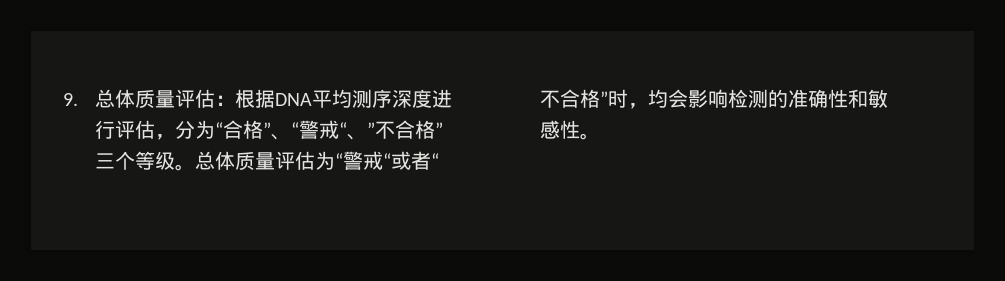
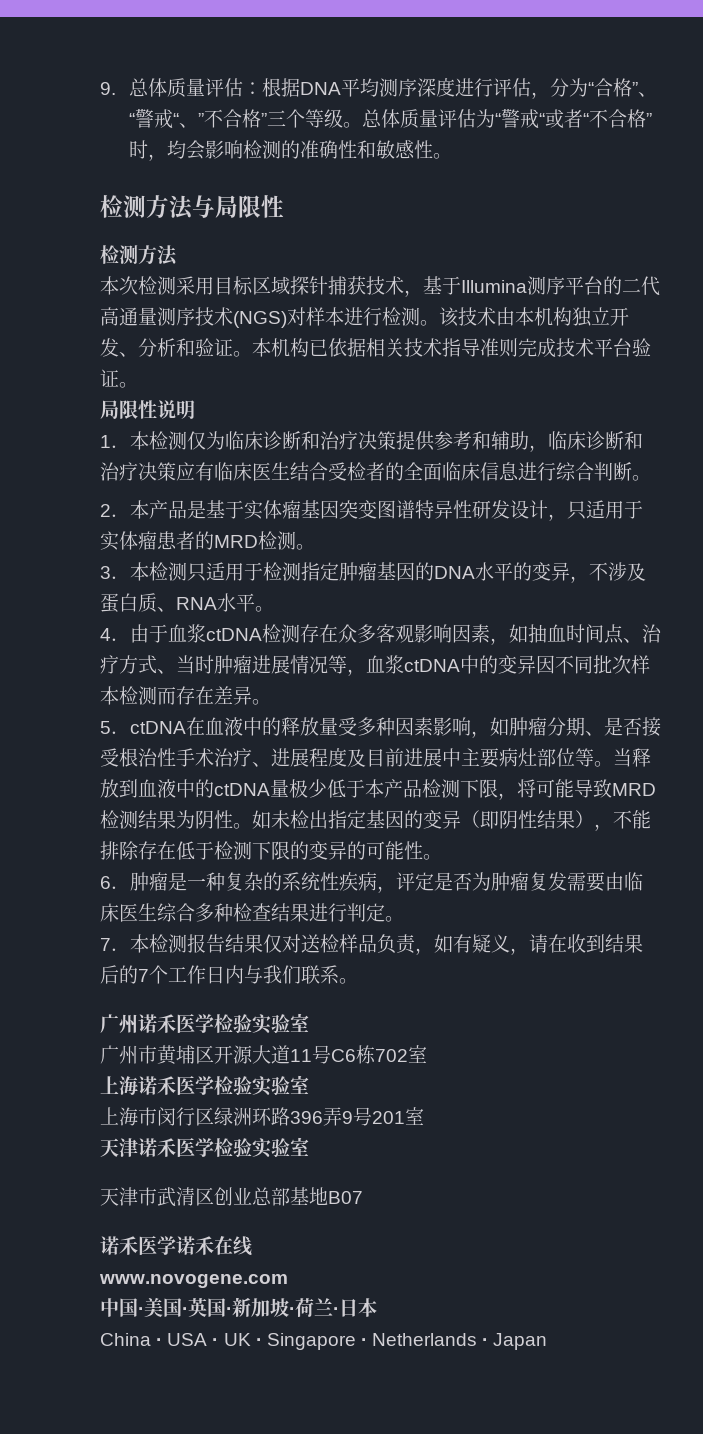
(600, 136) none -> [100,195,284,220] [100,245,178,266] [100,276,660,297] [100,307,629,328] [100,338,651,358] [100,369,138,388] [100,400,195,419] [100,431,643,452] [100,462,651,481] [100,500,643,521] [100,531,315,551] [100,562,646,583] [100,593,274,613] [100,624,662,645] [100,655,650,676] [100,686,271,705] [100,717,661,738] [100,748,651,768] [100,779,656,800] [100,810,651,831] [100,841,442,860] [100,872,643,893] [100,903,404,922] [100,934,643,955] [100,965,358,984] [100,1013,309,1034] [100,1045,427,1065] [100,1075,309,1096] [100,1107,424,1126] [100,1137,309,1158] [100,1187,363,1207] [100,1236,252,1256] [99,1274,288,1288] [100,1297,377,1317] [100,1333,548,1350] // 检测方法与局限性 // 检测方法 // 本次检测采用目标区域探针捕获技术，基于Illumina测序平台的二代高通量测序技术(NGS)对样本进行检测。该技术由本机构独立开发、分析和验证。本机构已依据相关技术指导准则完成技术平台验证。 // 局限性说明 // 1．本检测仅为临床诊断和治疗决策提供参考和辅助，临床诊断和治疗决策应有临床医生结合受检者的全面临床信息进行综合判断。 // 2．本产品是基于实体瘤基因突变图谱特异性研发设计，只适用于实体瘤患者的MRD检测。 // 3．本检测只适用于检测指定肿瘤基因的DNA水平的变异，不涉及蛋白质、RNA水平。 // 4．由于血浆ctDNA检测存在众多客观影响因素，如抽血时间点、治疗方式、当时肿瘤进展情况等，血浆ctDNA中的变异因不同批次样本检测而存在差异。 // 5．ctDNA在血液中的释放量受多种因素影响，如肿瘤分期、是否接受根治性手术治疗、进展程度及目前进展中主要病灶部位等。当释放到血液中的ctDNA量极少低于本产品检测下限，将可能导致MRD检测结果为阴性。如未检出指定基因的变异（即阴性结果），不能排除存在低于检测下限的变异的可能性。 // 6．肿瘤是一种复杂的系统性疾病，评定是否为肿瘤复发需要由临床医生综合多种检查结果进行判定。 // 7．本检测报告结果仅对送检样品负责，如有疑义，请在收到结果后的7个工作日内与我们联系。 // 广州诺禾医学检验实验室 // 广州市黄埔区开源大道11号C6栋702室 // 上海诺禾医学检验实验室 // 上海市闵行区绿洲环路396弄9号201室 // 天津诺禾医学检验实验室 // 天津市武清区创业总部基地B07 // 诺禾医学诺禾在线 // www.novogene.com // 中国·美国·英国·新加坡·荷兰·日本 // China · USA · UK · Singapore · Netherlands · Japan

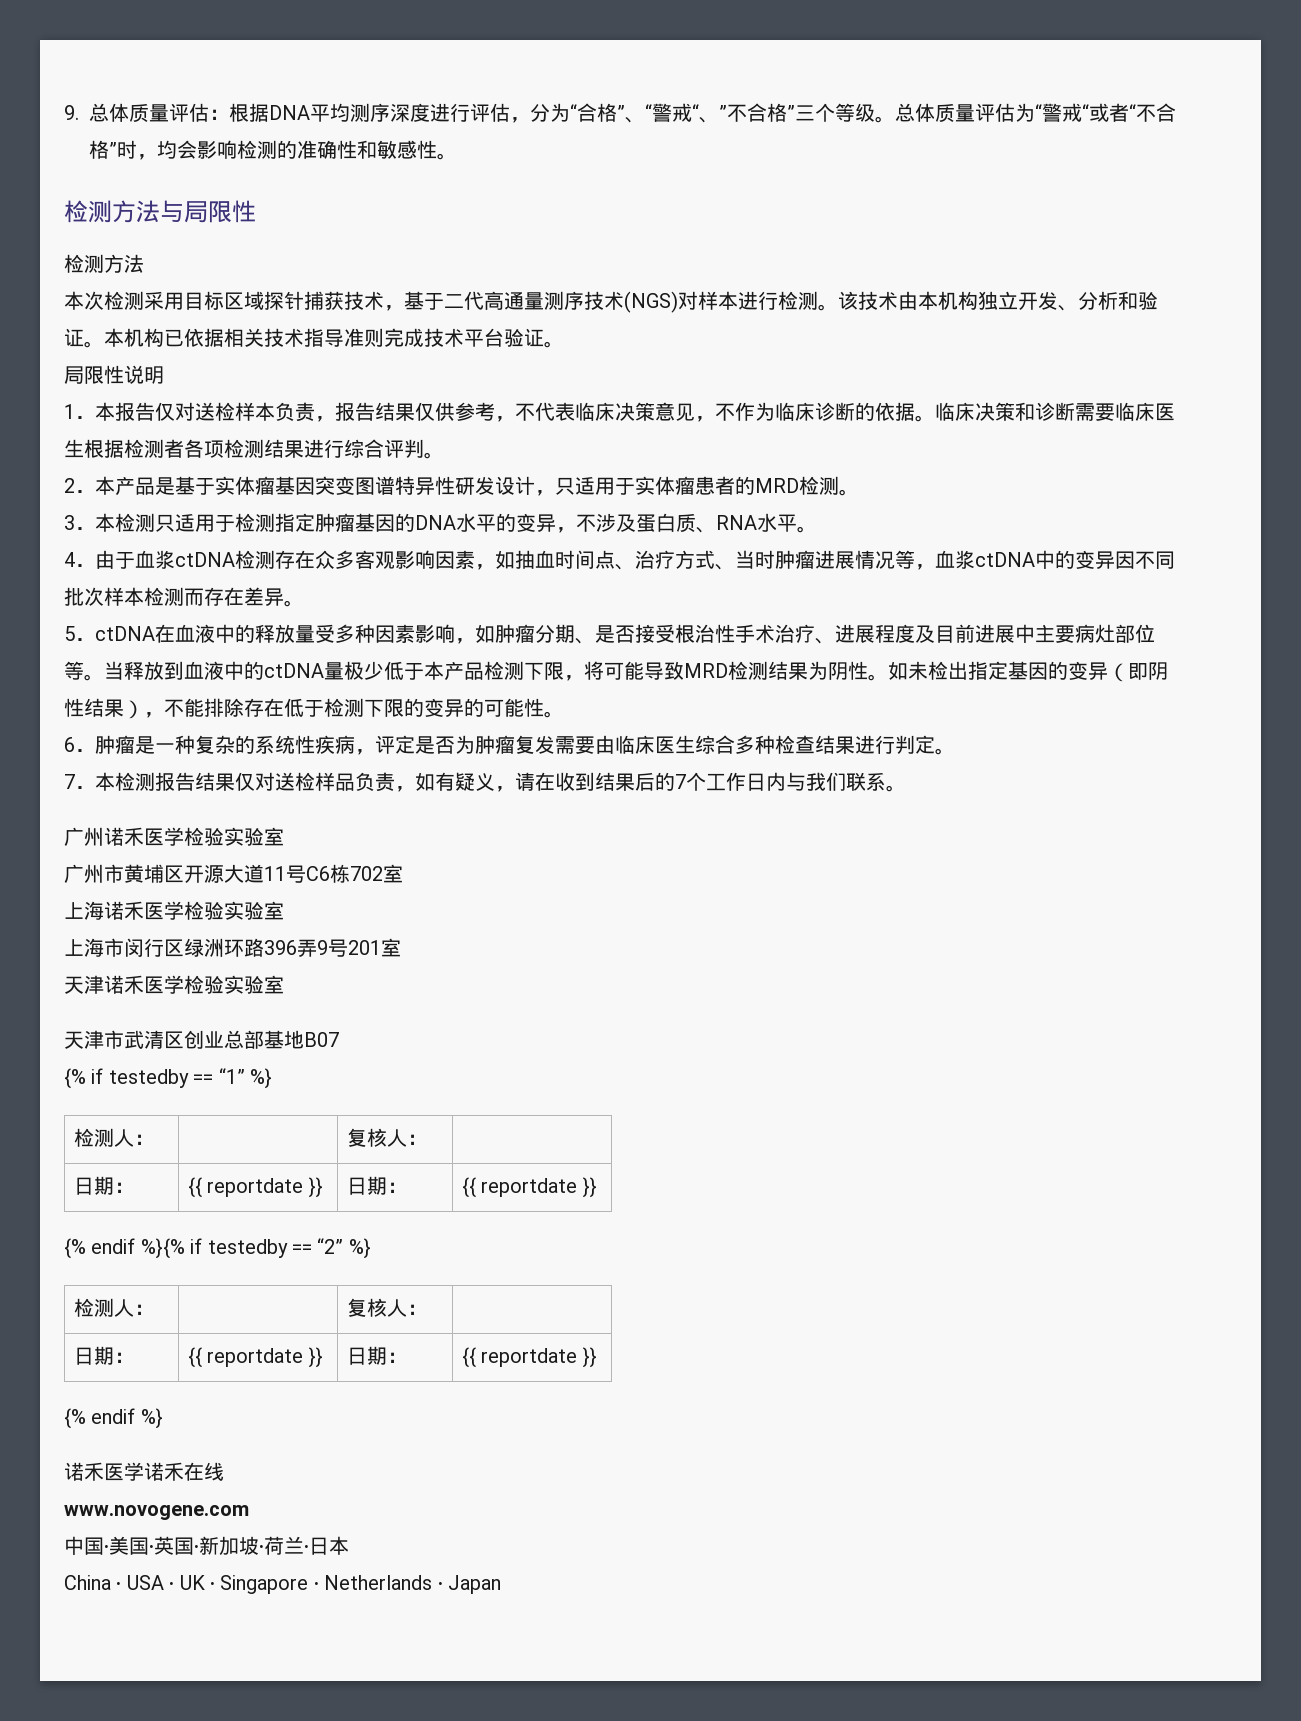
[461,276,622,295] Illumina测序平台的 -> (444, 301) none
[149,431,643,452] [100,462,519,481] 检测仅为临床诊断和治疗决策提供参考和辅助，临床诊断和治疗决策应有临床医生结合受检者的全面临床信息 -> [115,402,1175,422] [64,439,304,458] 报告仅对送检样本负责，报告结果仅供参考，不代表临床决策意见，不作为临床诊断的依据。临床决策和诊断需要临床医生根据检测者各项检测结果
[594,462,632,481] 判断 -> [384,439,424,458] 评判
(363, 1197) none -> [64,1068,272,1089] [73,1128,154,1147] [346,1128,427,1147] [73,1176,134,1195] [187,1177,323,1198] [346,1176,407,1195] [461,1177,597,1198] [64,1238,371,1259] [73,1298,154,1317] [346,1298,427,1317] [73,1346,134,1365] [187,1347,323,1368] [346,1346,407,1365] [461,1347,597,1368] [64,1408,163,1429] // {% if testedby == “1” %} // 检测人： | | 复核人： | // 日期： | {{ reportdate }} | 日期： | {{ reportdate }} // {% endif %}{% if testedby == “2” %} // 检测人： | | 复核人： | // 日期： | {{ reportdate }} | 日期： | {{ reportdate }} // {% endif %}

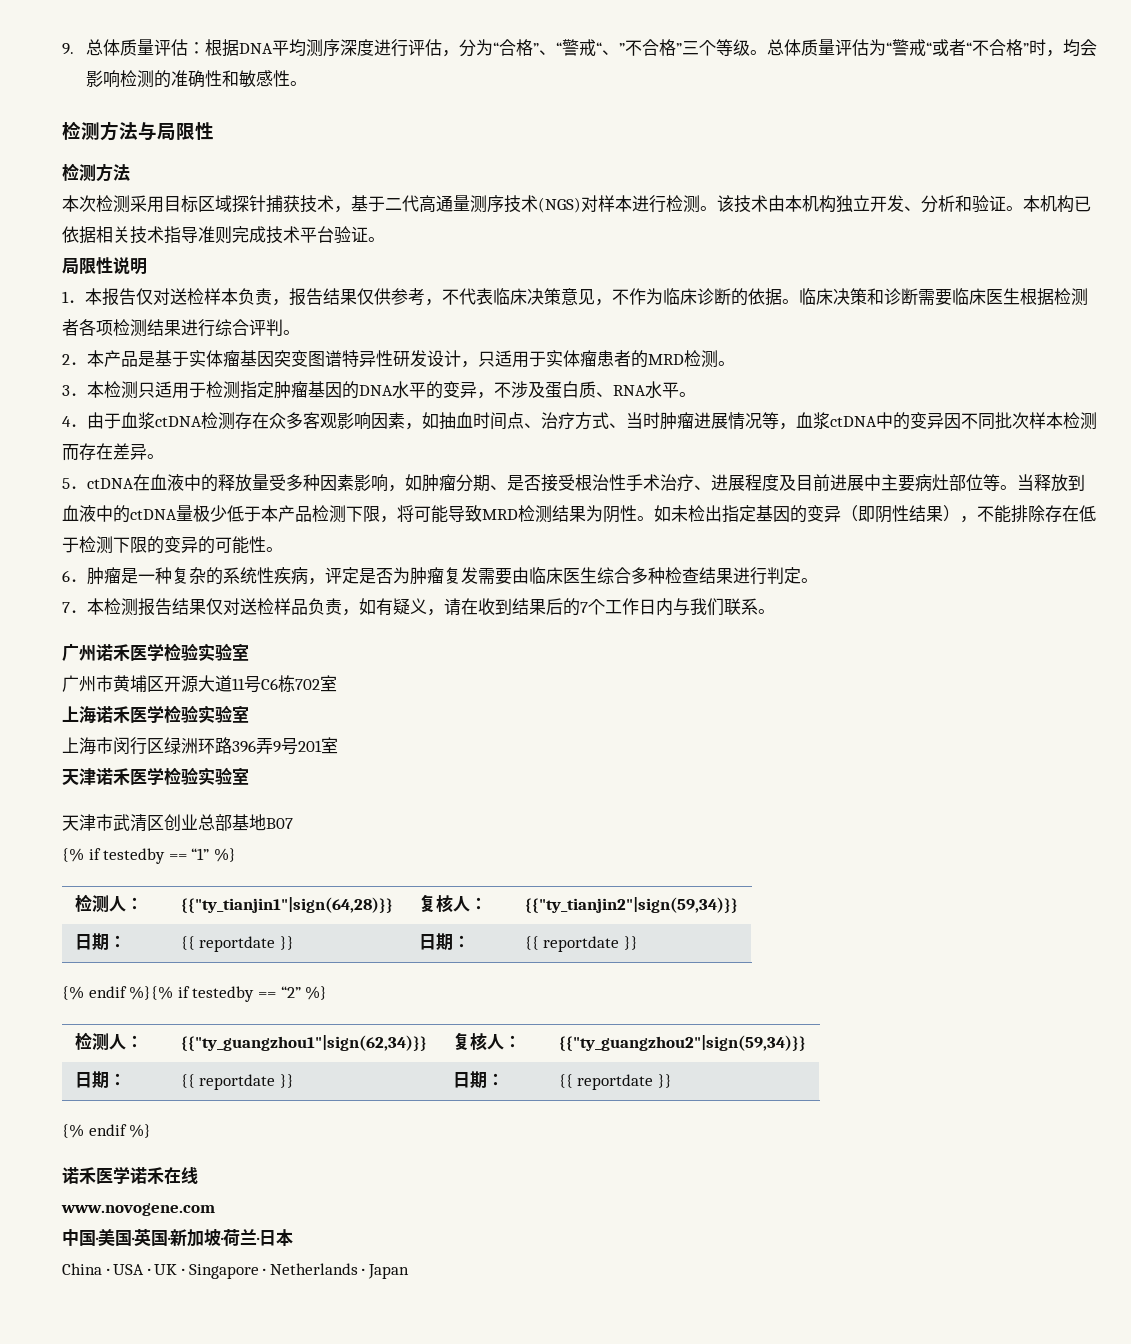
[346,1128,427,1147] | 复核人： | -> [180,897,393,913] [418,894,487,913] [524,897,738,913] {{"ty_tianjin1"|sign(64,28)}} | 复核人： | {{"ty_tianjin2"|sign(59,34)}}
[346,1298,427,1317] | 复核人： | -> [180,1035,427,1051] [452,1032,521,1051] [558,1035,806,1051] {{"ty_guangzhou1"|sign(62,34)}} | 复核人： | {{"ty_guangzhou2"|sign(59,34)}}

